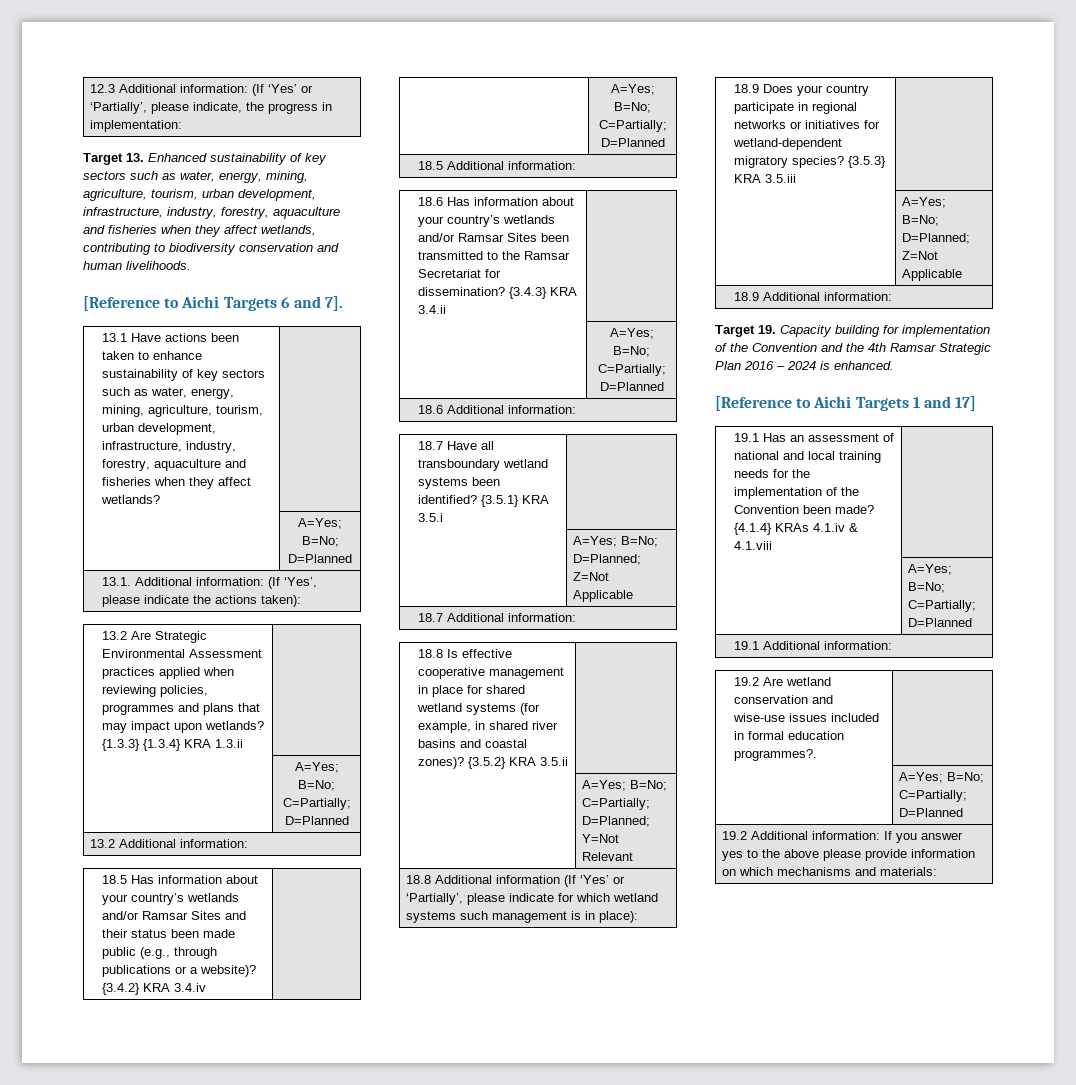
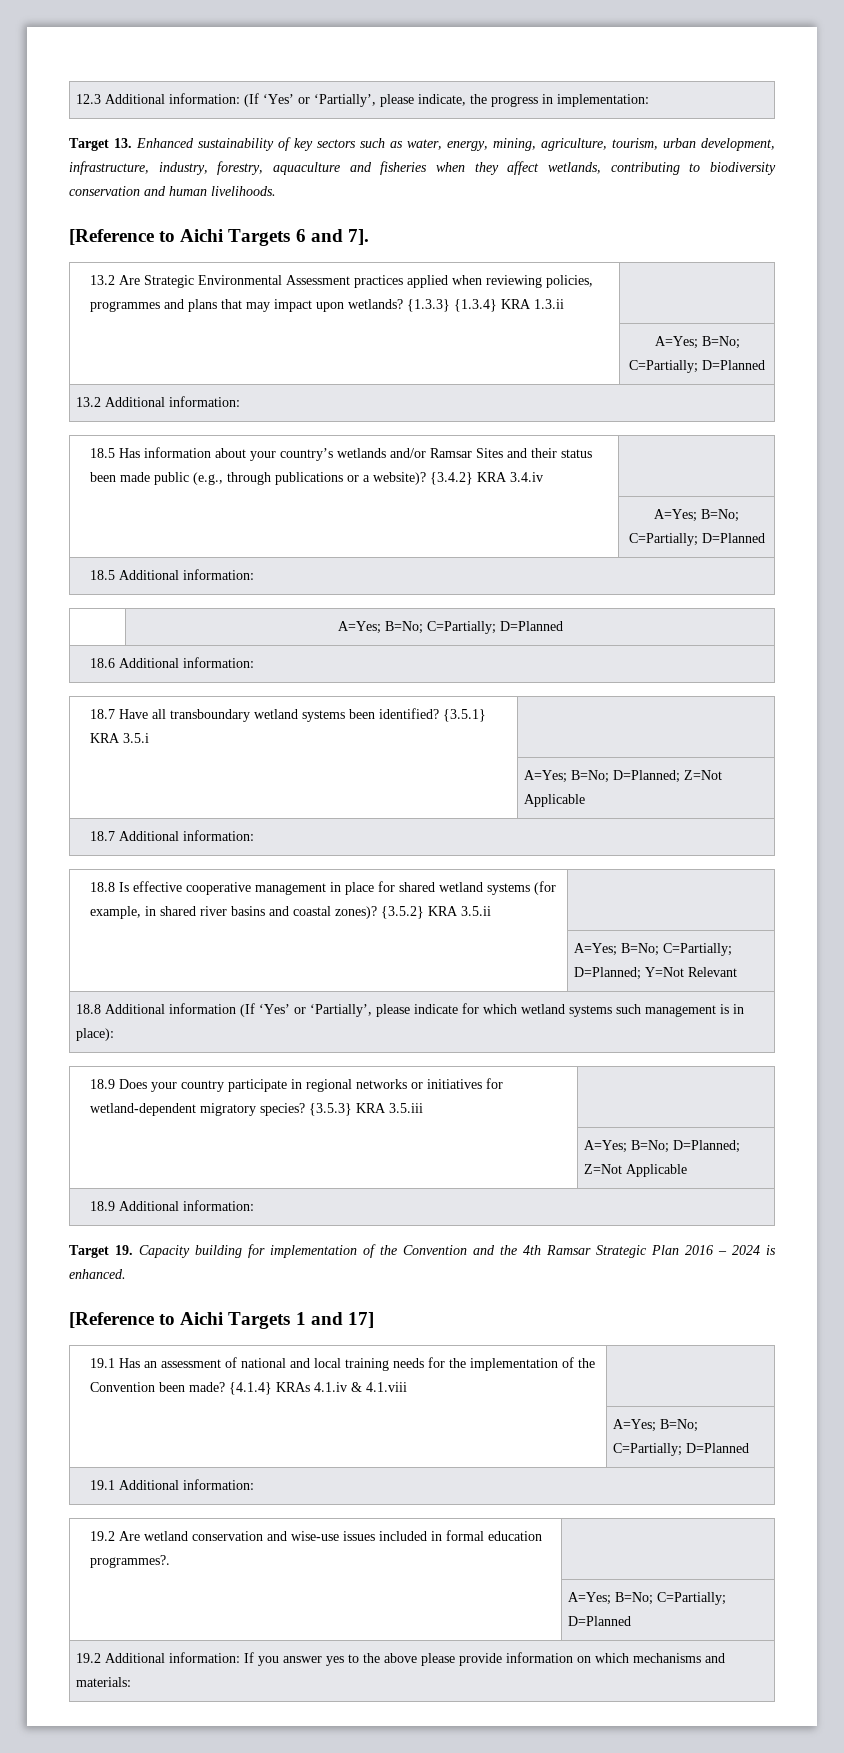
[102,333,240,342] [102,351,203,360] [102,369,266,381] [102,387,235,399] [102,405,264,417] [102,423,217,435] [102,441,237,453] [102,459,247,471] [102,477,252,489] [101,495,161,504] [298,518,342,529] [301,536,339,547] [288,554,352,563] [102,577,318,589] [102,595,302,607] // 13.1 Have actions been taken to enhance sustainability of key sectors such as water, energy, mining, agriculture, tourism, urban development, infrastructure, industry, forestry, aquaculture and fisheries when they affect wetlands? | // | A=Yes; B=No; D=Planned // 13.1. Additional information: (If ‘Yes’, please indicate the actions taken): -> (369, 237) none
[418,197,575,206] [418,215,556,227] [418,233,570,242] [418,251,571,260] [418,269,502,278] [418,287,578,299] [418,305,447,314] // 18.6 Has information about your country’s wetlands and/or Ramsar Sites been transmitted to the Ramsar Secretariat for dissemination? {3.4.3} KRA 3.4.ii | -> (254, 574) none

